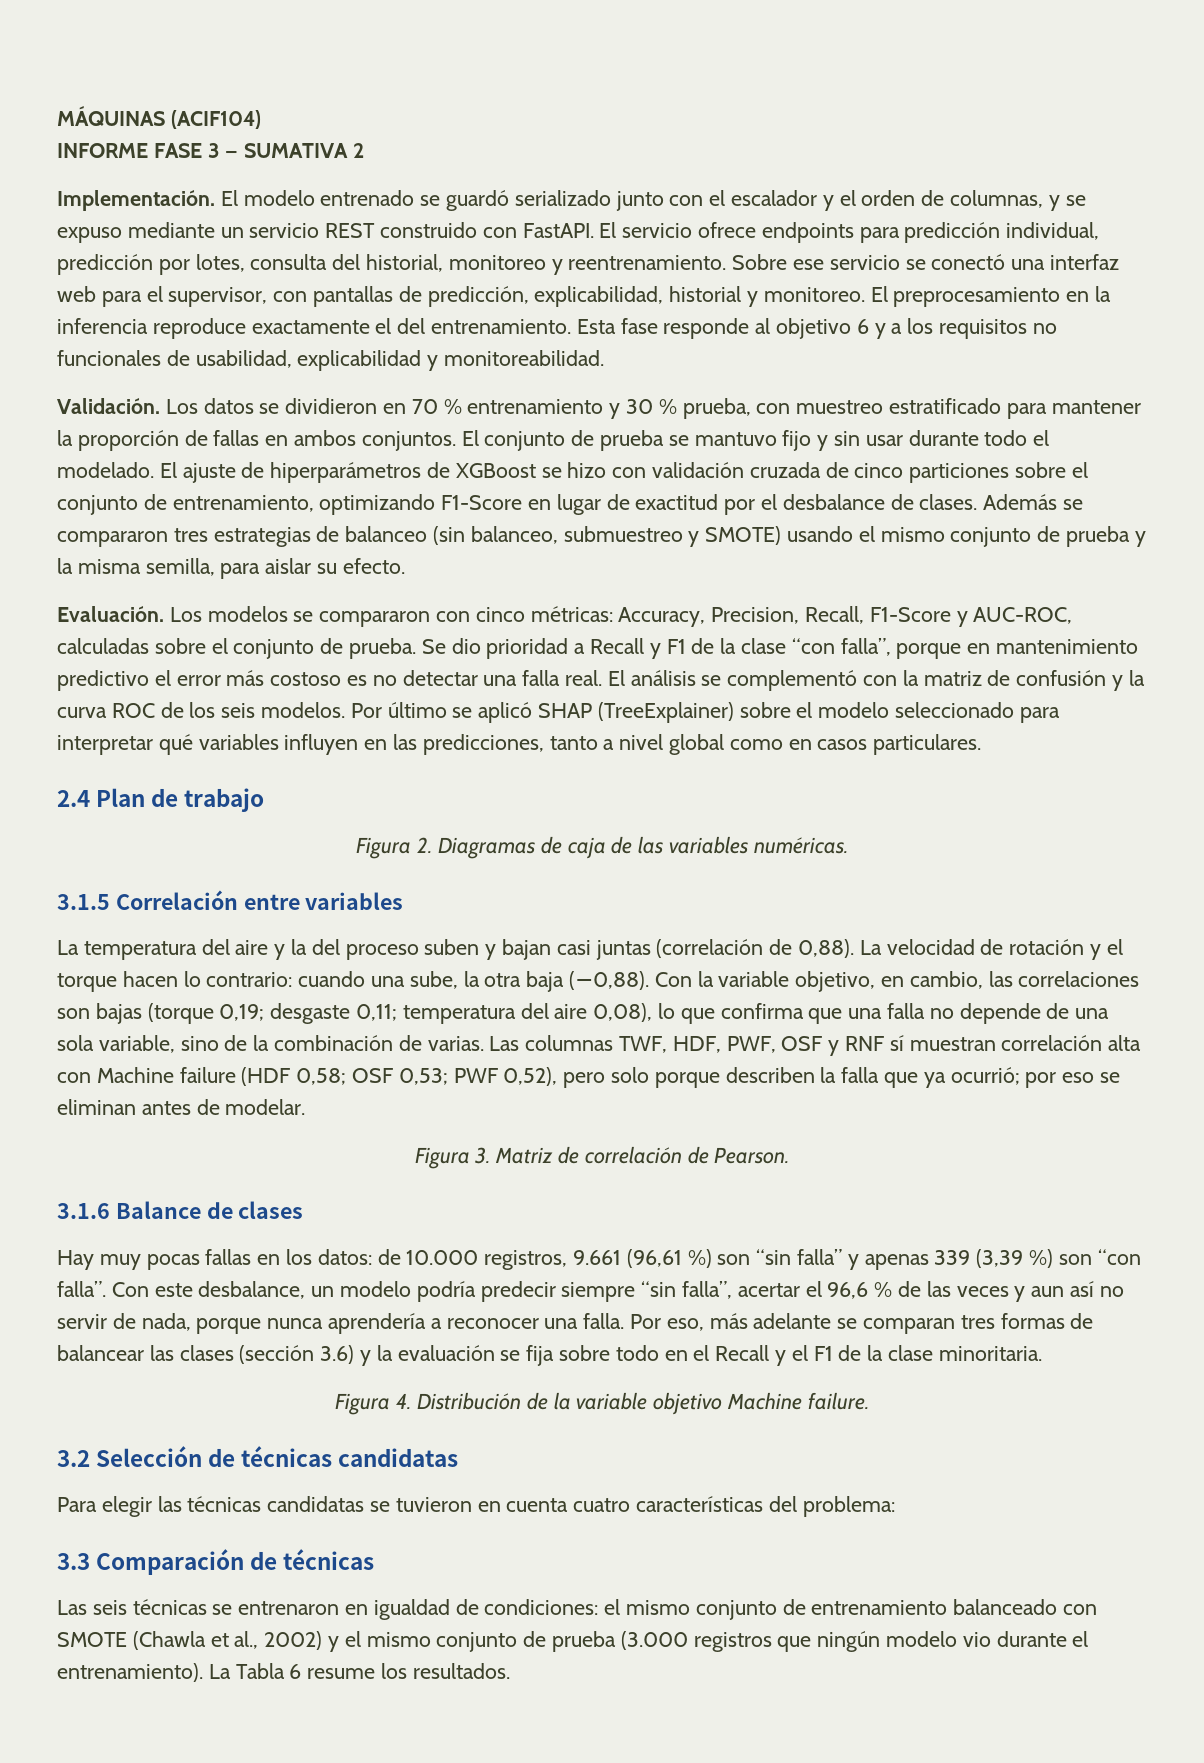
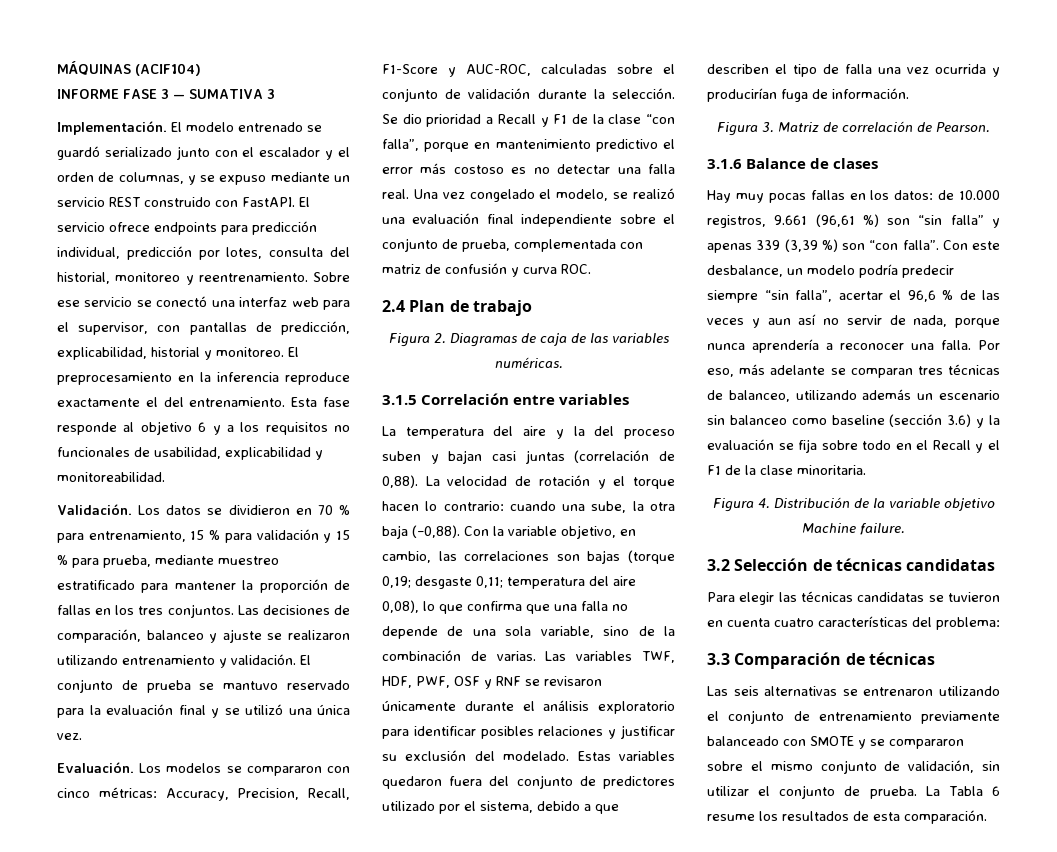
[352,143,364,158] 2 -> [266,89,275,99] 3
[467,398,791,419] entrenamiento y 30 % prueba, con -> [57,529,351,543] [57,555,214,568] para entrenamiento, 15 % para validación y 15 % para prueba, mediante
[294,430,456,451] ambos conjuntos. -> [115,604,350,618] [57,629,350,643] [57,654,296,668] los tres conjuntos. Las decisiones de comparación, balanceo y ajuste se realizaron utilizando entrenamiento y validación.
[782,430,1050,451] [57,462,1088,483] [57,494,1084,515] [57,526,1146,547] [57,558,405,579] fijo y sin usar durante todo el modelado. El ajuste de hiperparámetros de XGBoost se hizo con validación cruzada de cinco particiones sobre el conjunto de entrenamiento, optimizando F1-Score en lugar de exactitud por el desbalance de clases. Además se compararon tres estrategias de balanceo (sin balanceo, submuestreo y SMOTE) usando el mismo conjunto de prueba y la misma semilla, para aislar su efecto. -> [287,680,350,690] [57,704,350,718] [57,733,82,740] reservado para la evaluación final y se utilizó una única vez.
[349,638,417,659] prueba. -> [468,88,675,99] validación durante la selección.
[607,670,1145,691] [57,702,1060,723] [57,734,982,755] El análisis se complementó con la matriz de confusión y la curva ROC de los seis modelos. Por último se aplicó SHAP (TreeExplainer) sobre el modelo seleccionado para interpretar qué variables influyen en las predicciones, tanto a nivel global como en casos particulares. -> [413,188,675,202] [382,213,675,227] [382,238,643,252] [382,263,591,277] Una vez congelado el modelo, se realizó una evaluación final independiente sobre el conjunto de prueba, complementada con matriz de confusión y curva ROC.
[525,1035,614,1051] columnas -> [576,651,633,661] variables
[889,1035,1142,1051] [57,1067,1121,1088] [57,1099,306,1115] sí muestran correlación alta con Machine failure (HDF 0,58; OSF 0,53; PWF 0,52), pero solo porque describen la falla que ya ocurrió; por eso se eliminan antes de modelar. -> [525,676,602,686] [382,700,675,714] [382,725,675,739] [382,750,675,761] [382,775,675,789] [382,801,619,814] [707,64,1000,77] [707,88,909,102] se revisaron únicamente durante el análisis exploratorio para identificar posibles relaciones y justificar su exclusión del modelado. Estas variables quedaron fuera del conjunto de predictores utilizado por el sistema, debido a que describen el tipo de falla una vez ocurrida y producirían fuga de información.
[1000,1313,1094,1329] [57,1345,234,1361] formas de balancear las clases -> [948,364,1000,375] [707,389,1000,402] [707,415,885,425] técnicas de balanceo, utilizando además un escenario sin balanceo como baseline
[132,1599,207,1615] técnicas -> [764,686,838,696] alternativas
[345,1599,1098,1620] [57,1631,1089,1652] [57,1663,203,1682] en igualdad de condiciones: el mismo conjunto de entrenamiento balanceado con SMOTE (Chawla et al., 2002) y el mismo conjunto de prueba (3.000 registros que ningún modelo vio durante el entrenamiento). -> [939,686,1000,696] [707,710,1000,724] [707,736,964,749] [707,760,1000,774] [707,785,917,799] utilizando el conjunto de entrenamiento previamente balanceado con SMOTE y se compararon sobre el mismo conjunto de validación, sin utilizar el conjunto de prueba.
[412,1663,510,1679] resultados. -> [782,810,987,824] resultados de esta comparación.

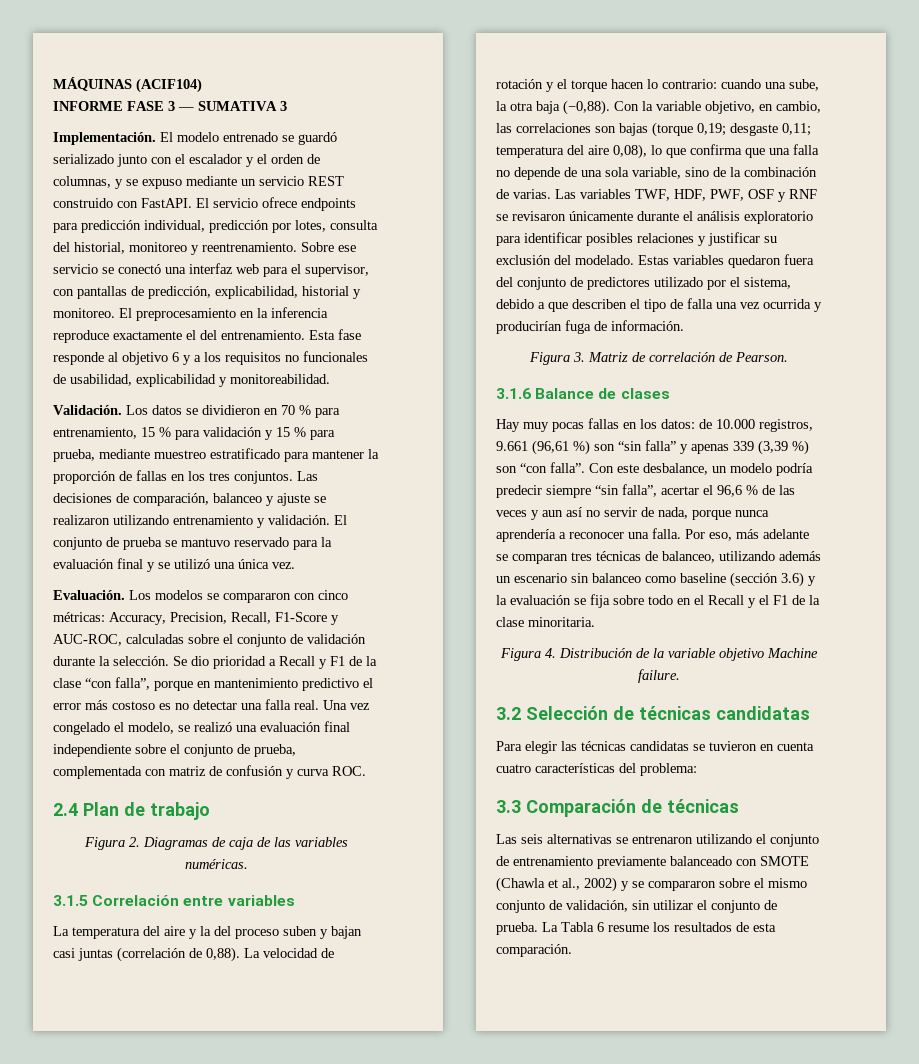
(854, 741) none -> [496,877,617,892] (Chawla et al., 2002)

